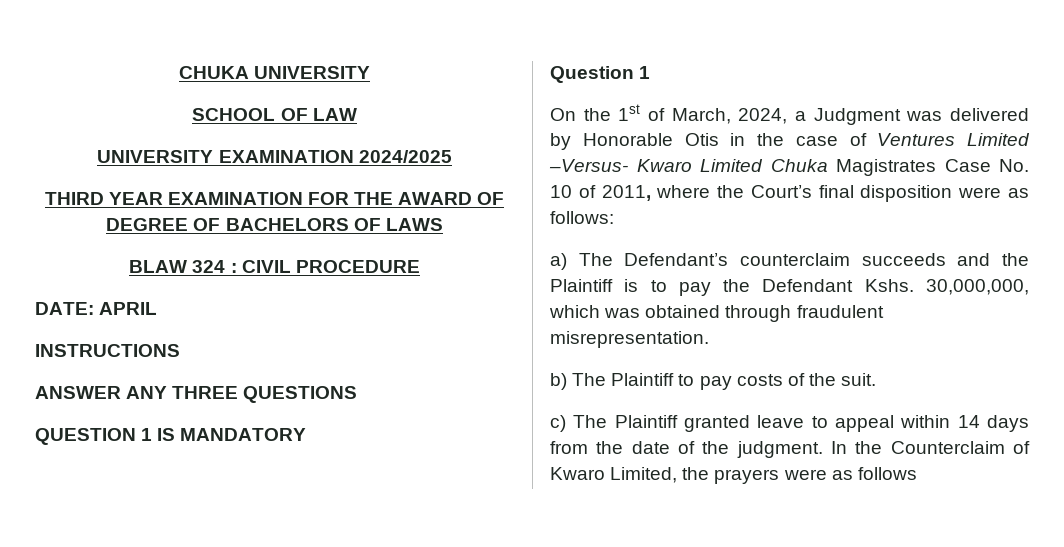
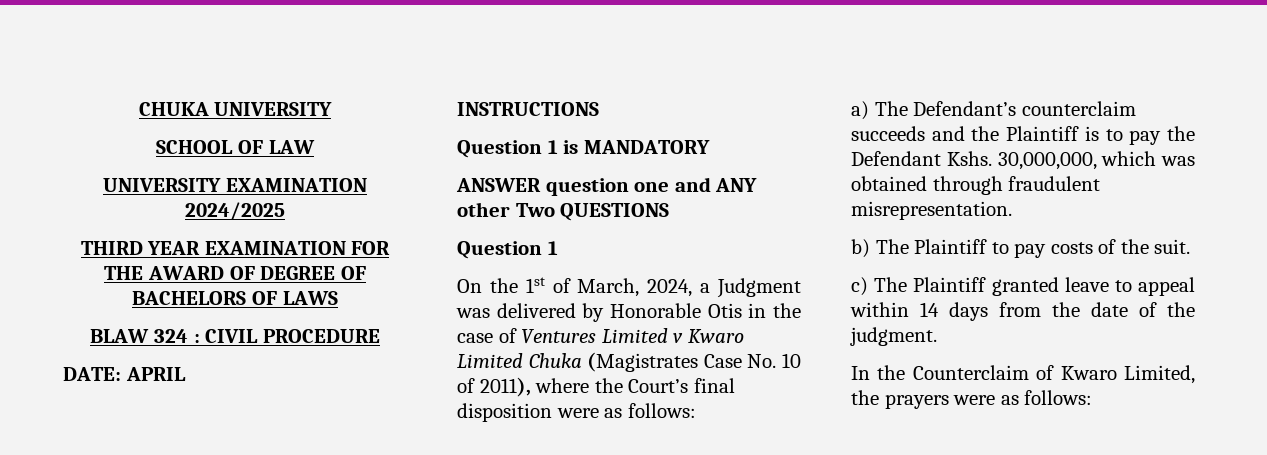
[35,386,358,403] [35,428,307,445] ANSWER ANY THREE QUESTIONS // QUESTION 1 IS MANDATORY -> [457,140,710,158] [456,177,758,196] [457,202,670,221] Question 1 is MANDATORY // ANSWER question one and ANY other Two QUESTIONS
[549,159,628,172] –Versus- -> [673,333,684,343] v
[836,159,936,176] Magistrates -> [587,352,699,372] (Magistrates
[601,185,651,201] 2011, -> [479,377,531,397] 2011),
(823, 449) none -> (937, 336) //
[857,467,917,480] follows -> [1024,390,1093,405] follows:

